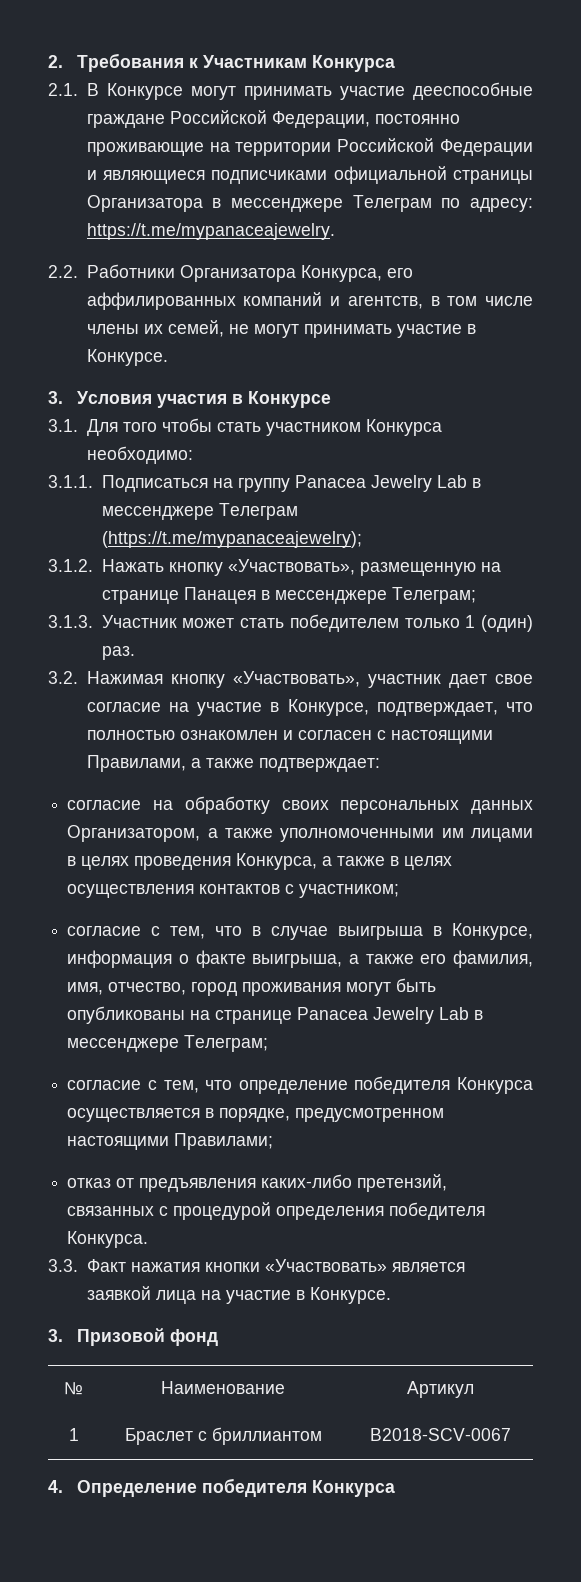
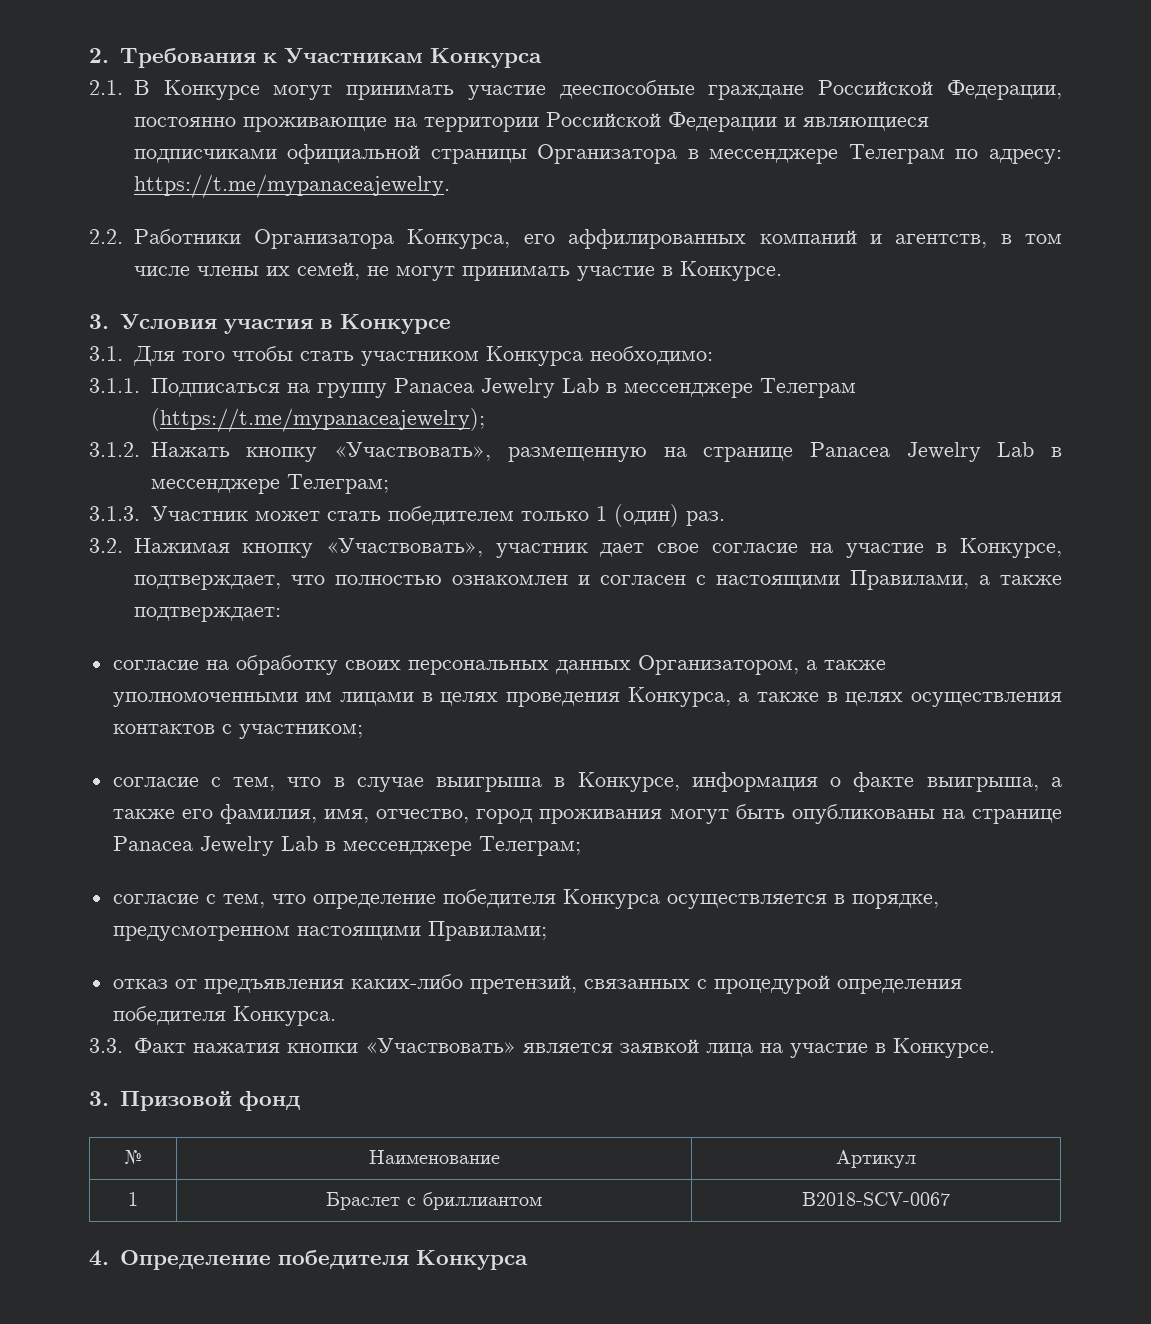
[183,587,256,604] Панацея -> [809,442,1035,462] Panacea Jewelry Lab

